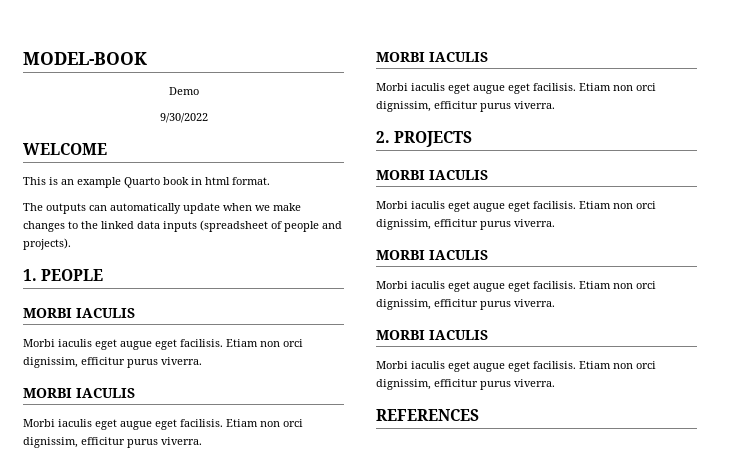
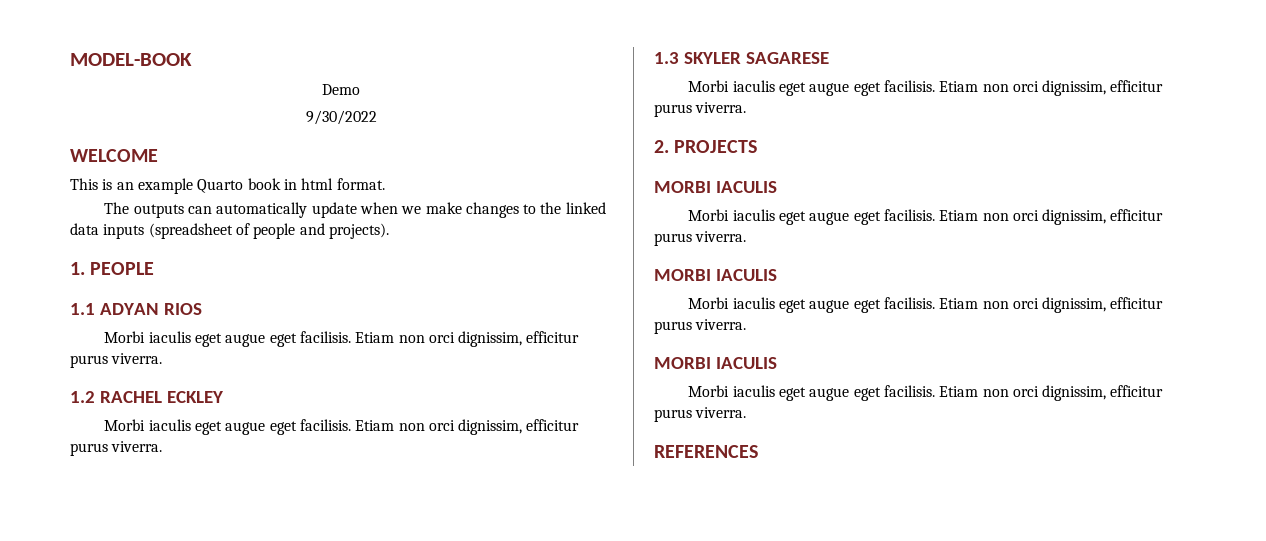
[23,308,135,318] MORBI IACULIS -> [70,303,202,315] 1.1 ADYAN RIOS
[23,388,135,398] MORBI IACULIS -> [70,391,224,403] 1.2 RACHEL ECKLEY
[376,52,488,62] MORBI IACULIS -> [654,52,829,64] 1.3 SKYLER SAGARESE

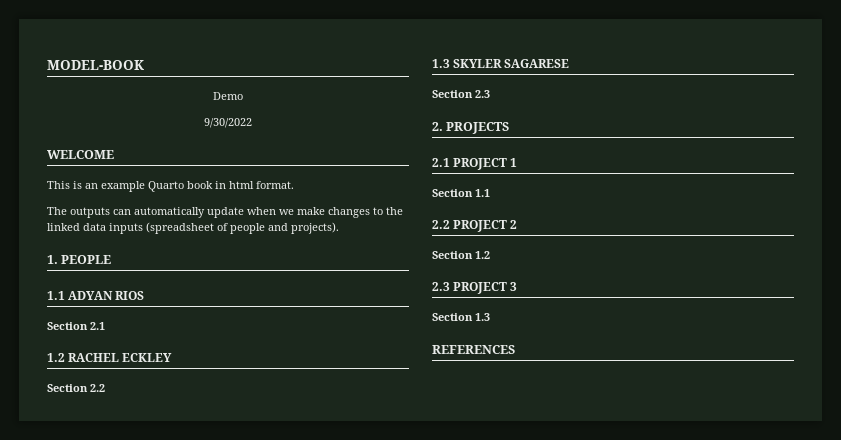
[104,331,580,347] [70,353,163,368] [70,391,224,403] [104,419,580,435] [70,441,163,456] [654,52,829,64] [688,80,1164,96] [654,102,747,117] [654,140,758,153] [654,181,777,193] [688,209,1164,225] [654,231,747,246] [654,269,777,281] [688,297,1164,313] [654,319,747,334] [654,357,777,369] [688,385,1164,401] [654,407,747,422] Morbi iaculis eget augue eget facilisis. Etiam non orci dignissim, efficitur purus viverra. // 1.2 RACHEL ECKLEY // Morbi iaculis eget augue eget facilisis. Etiam non orci dignissim, efficitur purus viverra. // 1.3 SKYLER SAGARESE // Morbi iaculis eget augue eget facilisis. Etiam non orci dignissim, efficitur purus viverra. // 2. PROJECTS // MORBI IACULIS // Morbi iaculis eget augue eget facilisis. Etiam non orci dignissim, efficitur purus viverra. // MORBI IACULIS // Morbi iaculis eget augue eget facilisis. Etiam non orci dignissim, efficitur purus viverra. // MORBI IACULIS // Morbi iaculis eget augue eget facilisis. Etiam non orci dignissim, efficitur purus viverra. -> [47,322,105,330] [47,353,173,362] [47,384,105,392] [432,59,570,68] [432,90,490,98] [432,122,510,134] [432,158,518,170] [432,189,490,197] [432,220,518,232] [432,251,490,259] [432,282,518,294] [432,313,490,321] Section 2.1 // 1.2 RACHEL ECKLEY // Section 2.2 // 1.3 SKYLER SAGARESE // Section 2.3 // 2. PROJECTS // 2.1 PROJECT 1 // Section 1.1 // 2.2 PROJECT 2 // Section 1.2 // 2.3 PROJECT 3 // Section 1.3

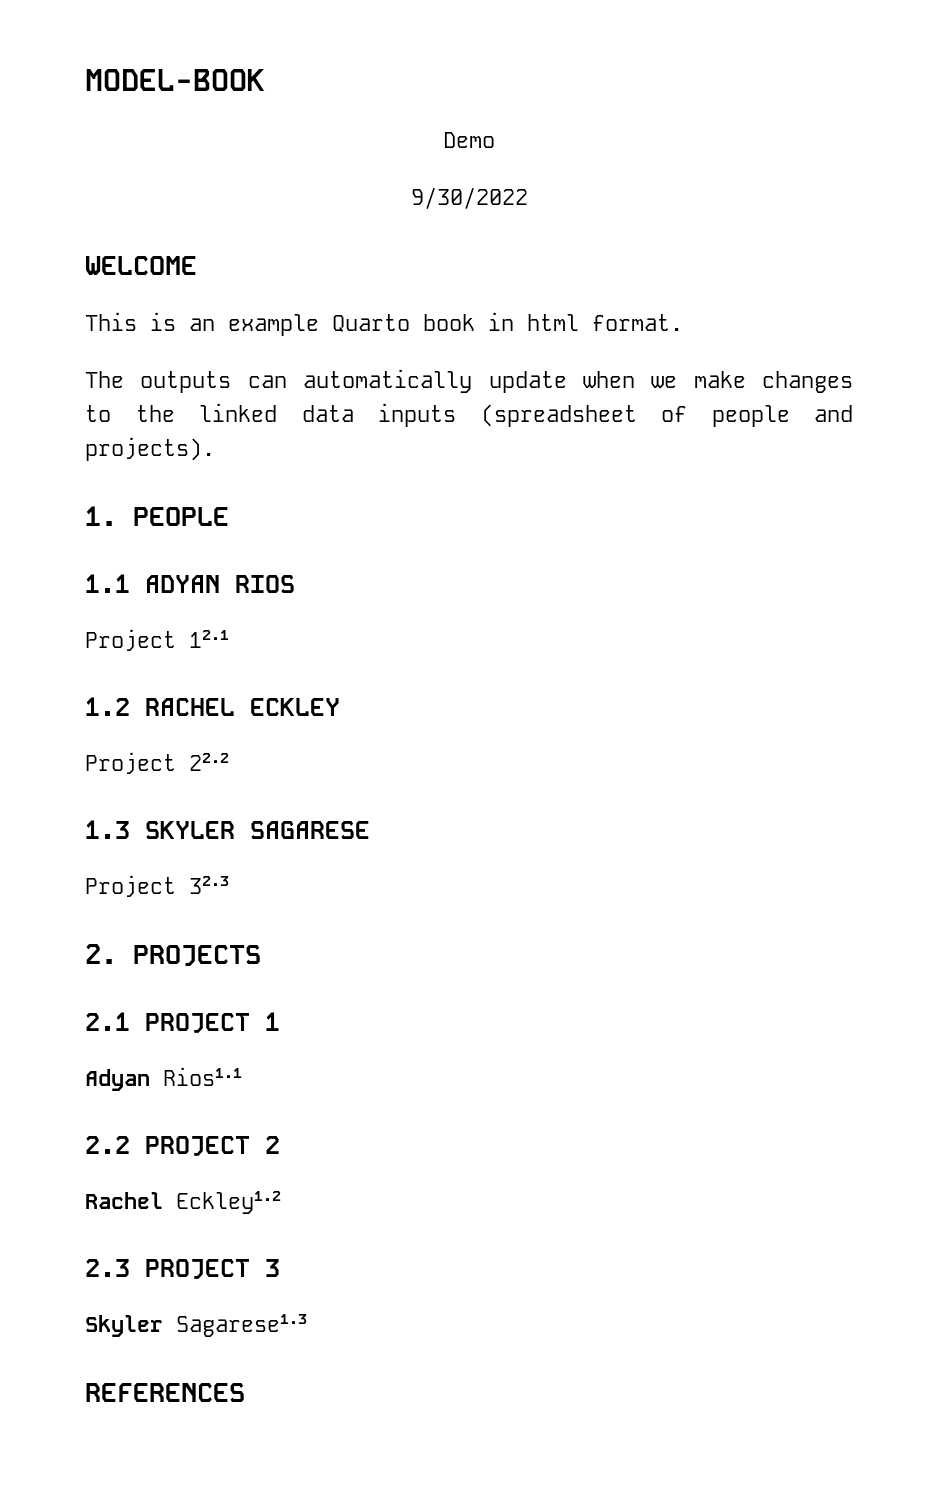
[47,322,105,330] Section 2.1 -> [85,629,229,651] Project 12.1
[47,384,105,392] Section 2.2 -> [85,752,229,774] Project 22.2
[432,90,490,98] Section 2.3 -> [85,875,229,897] Project 32.3
[432,189,490,197] Section 1.1 -> [85,1067,242,1091] Adyan Rios1.1
[432,251,490,259] Section 1.2 -> [85,1191,281,1214] Rachel Eckley1.2
[432,313,490,321] Section 1.3 -> [85,1314,307,1337] Skyler Sagarese1.3

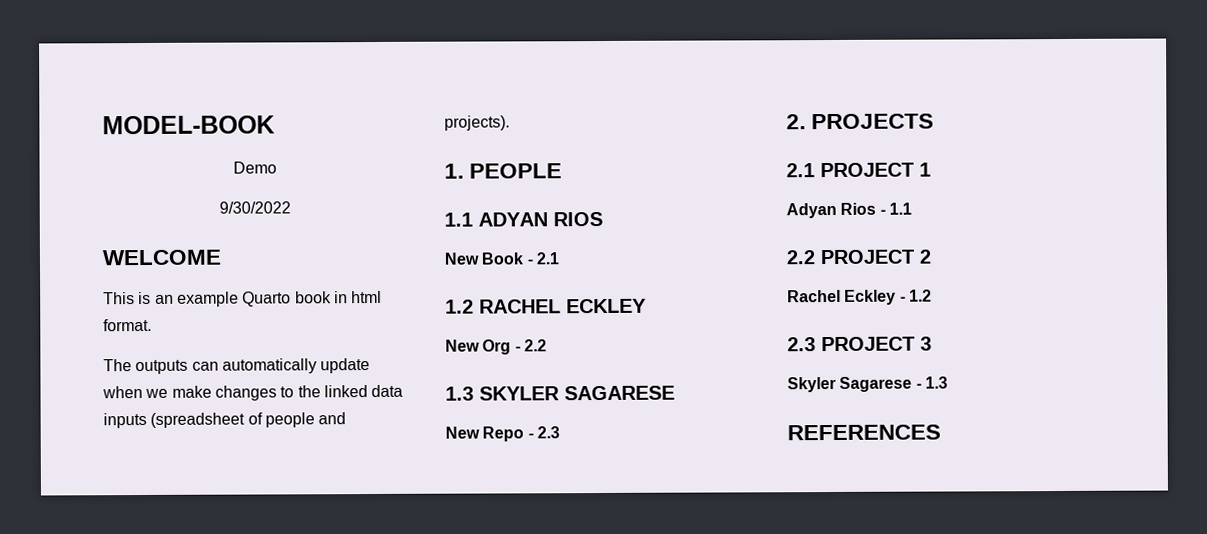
[85,629,229,651] Project 12.1 -> [444,252,559,265] New Book - 2.1
[85,752,229,774] Project 22.2 -> [445,339,547,355] New Org - 2.2
[85,875,229,897] Project 32.3 -> [445,426,560,442] New Repo - 2.3
[163,1067,242,1086] Rios1.1 -> [840,202,912,215] Rios - 1.1
[176,1191,281,1214] Eckley1.2 -> [844,289,932,305] Eckley - 1.2
[176,1314,307,1337] Sagarese1.3 -> [839,376,948,392] Sagarese - 1.3

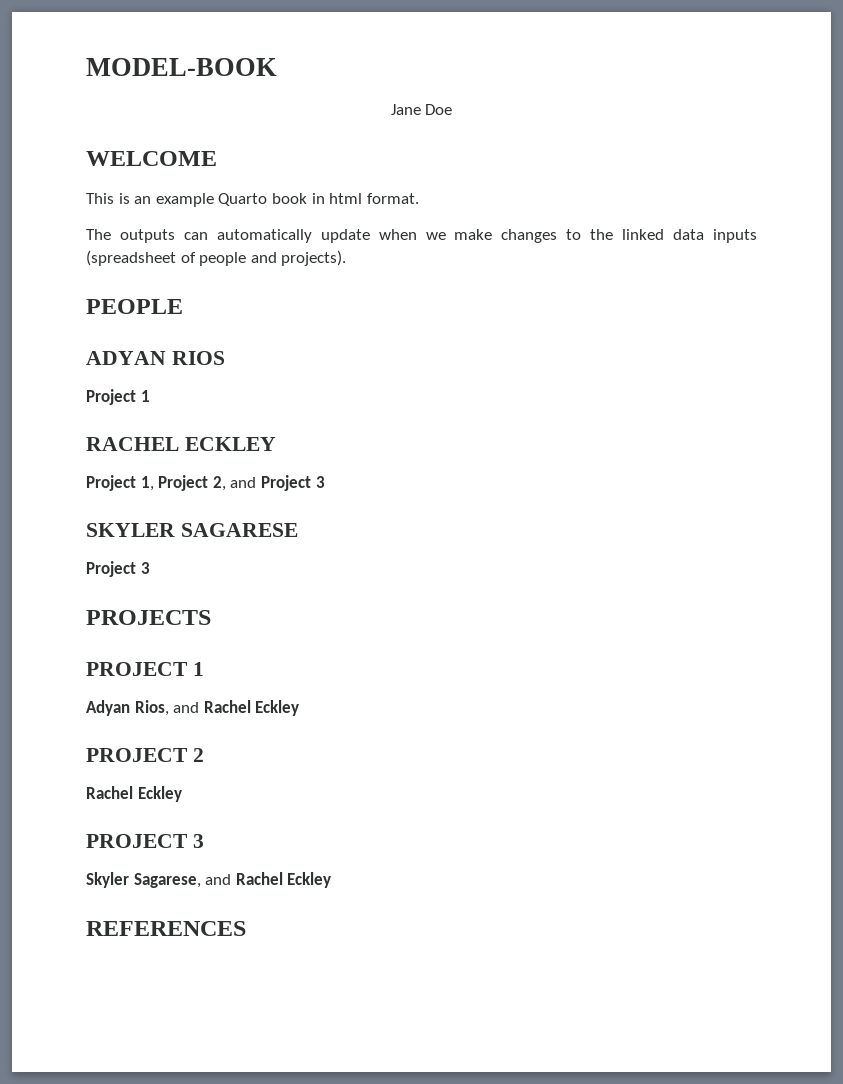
[233,161,277,174] [219,201,291,214] Demo // 9/30/2022 -> [390,104,453,115] Jane Doe
[444,163,464,179] 1. -> (347, 258) none
[444,212,473,227] 1.1 -> (183, 306) none
[444,252,559,265] [445,298,647,314] [445,339,547,355] [445,385,675,401] [445,426,560,442] [786,114,806,130] New Book - 2.1 // 1.2 RACHEL ECKLEY // New Org - 2.2 // 1.3 SKYLER SAGARESE // New Repo - 2.3 // 2. -> [86,389,150,405] [86,437,276,451] [86,475,325,491] [86,523,298,537] [86,561,150,577] Project 1 // RACHEL ECKLEY // Project 1, Project 2, and Project 3 // SKYLER SAGARESE // Project 3 //
[786,163,815,178] 2.1 -> (211, 617) none
[840,202,912,215] [786,250,815,265] Rios - 1.1 // 2.2 -> [134,700,300,716] Rios, and Rachel Eckley //
[899,289,932,302] [787,337,816,352] - 1.2 // 2.3 -> (182, 794) //
[839,376,948,392] Sagarese - 1.3 -> [133,872,332,888] Sagarese, and Rachel Eckley

